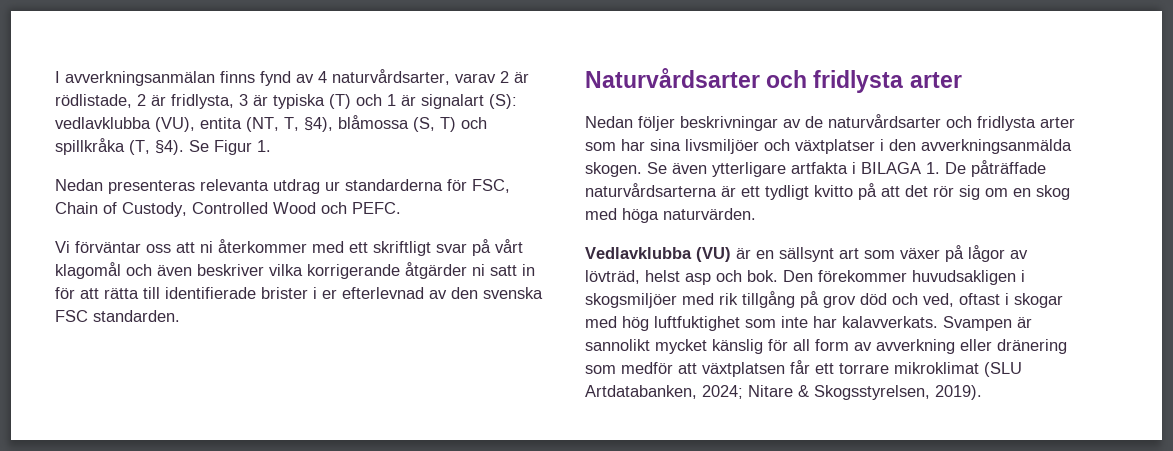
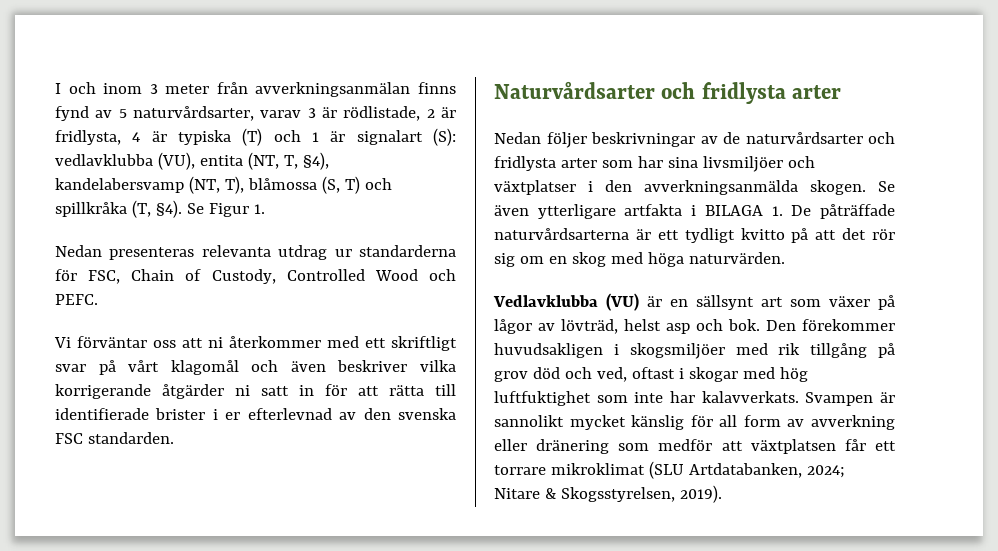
[55,71,60,83] I -> [55,82,248,94] I och inom 3 meter från
[318,71,327,83] 4 -> [118,109,127,118] 5
[500,71,509,83] 2 -> [307,108,316,118] 3
[239,94,248,106] 3 -> [132,132,141,142] 4
(333, 124) none -> [55,176,244,194] kandelabersvamp (NT, T),

